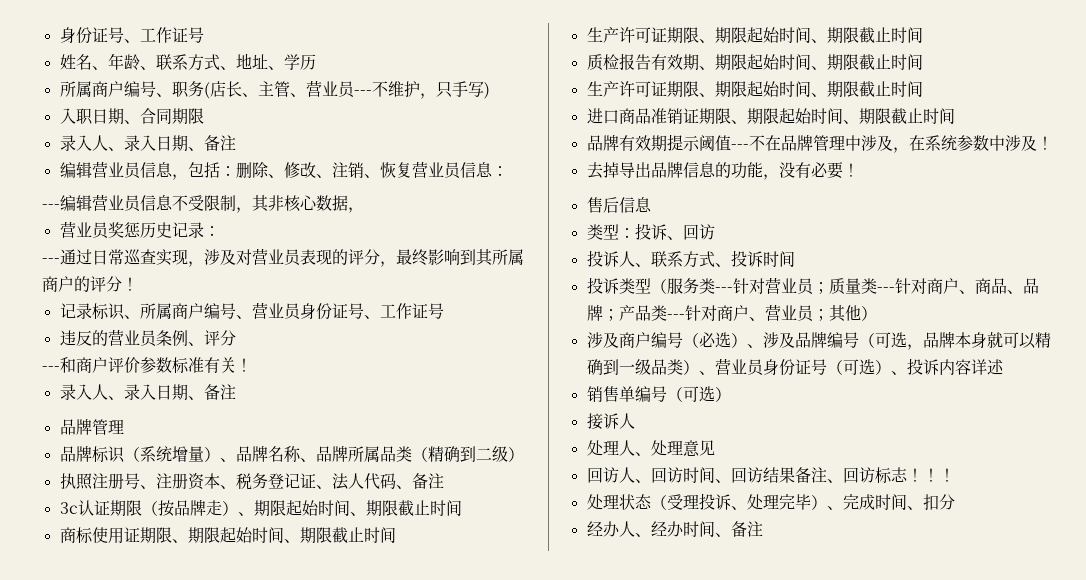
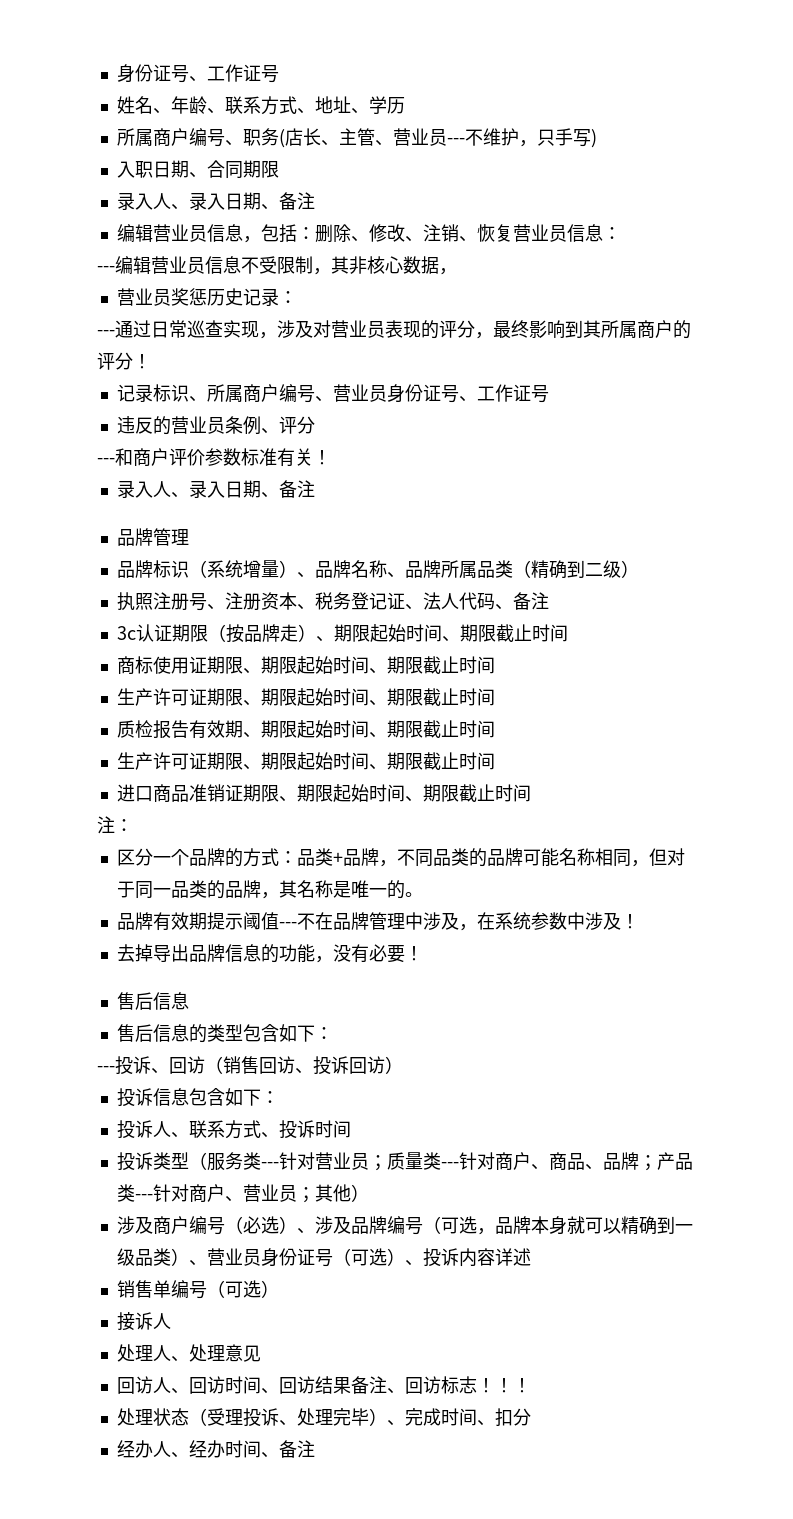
(955, 116) none -> [97,816,133,834] [116,848,685,867] [116,880,423,899] // 注： // 区分一个品牌的方式：品类+品牌，不同品类的品牌可能名称相同，但对于同一品类的品牌，其名称是唯一的。
[586,224,635,240] 类型： -> [116,1024,333,1043] [97,1066,115,1072] 售后信息的类型包含如下： // ---
(715, 232) none -> [205,1056,403,1075] [116,1088,279,1107] （销售回访、投诉回访） // 投诉信息包含如下：

